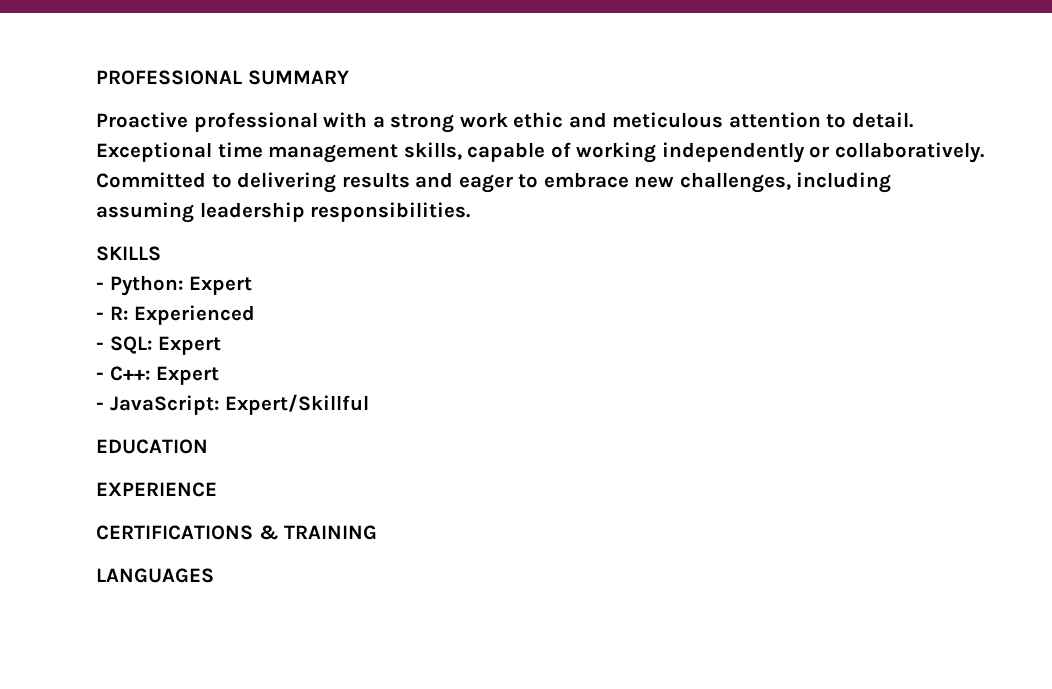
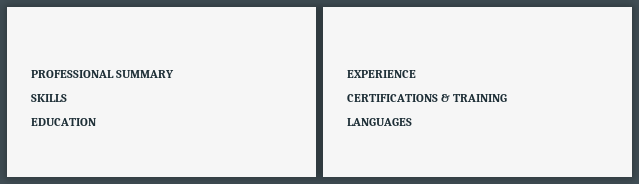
[96,112,913,133] [96,142,984,163] [96,172,892,193] [96,202,471,223] [96,246,161,261] [96,275,253,296] [96,305,256,325] [96,336,222,355] [96,366,220,385] [96,394,370,415] Proactive professional with a strong work ethic and meticulous attention to detail. Exceptional time management skills, capable of working independently or collaboratively. Committed to delivering results and eager to embrace new challenges, including assuming leadership responsibilities. // SKILLS // - Python: Expert // - R: Experienced // - SQL: Expert // - C++: Expert // - JavaScript: Expert/Skillful -> [31,94,67,102] SKILLS

